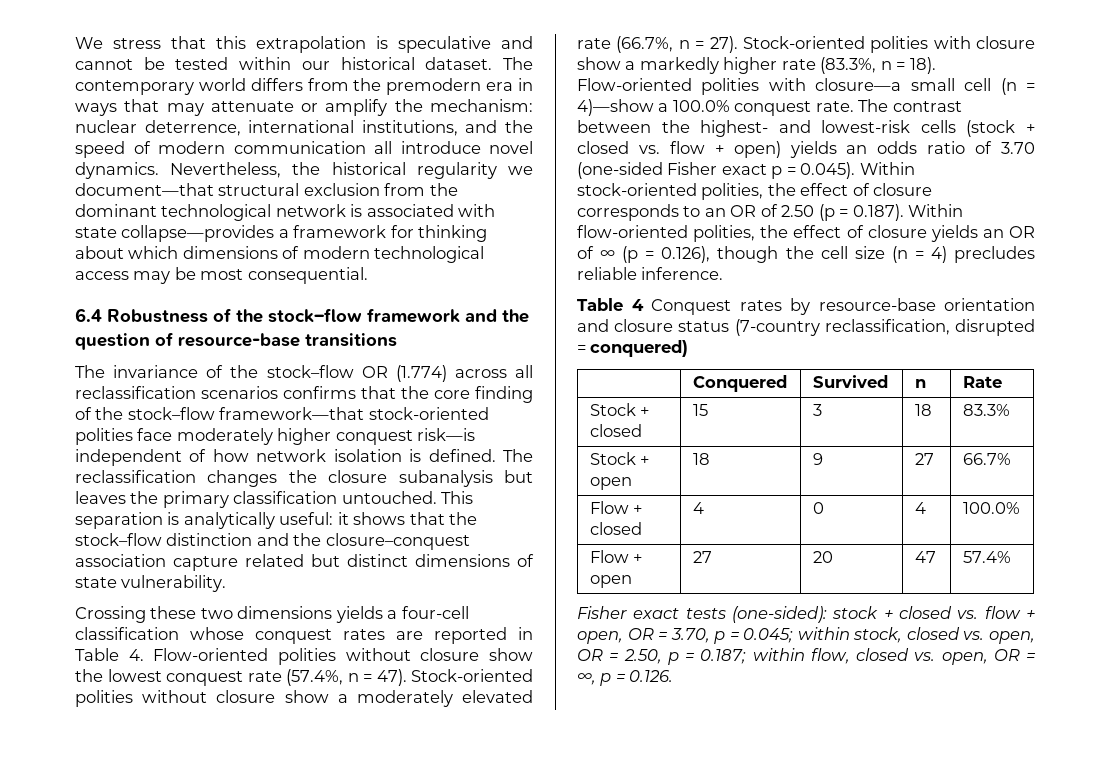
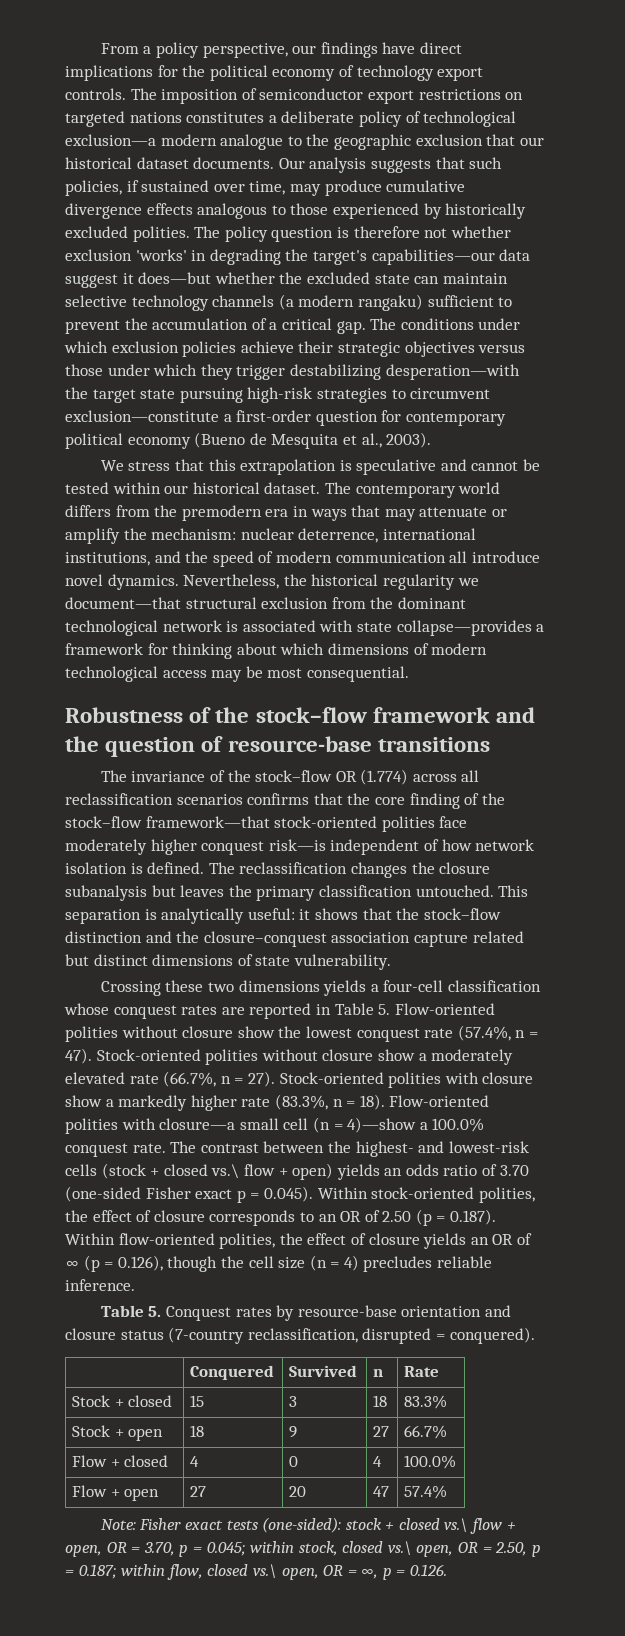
(75, 43) none -> [100,42,462,58] [65,65,484,81] [65,88,524,104] [65,111,517,127] [65,134,544,150] [65,157,503,173] [65,180,466,196] [65,203,527,219] [65,226,511,242] [65,249,531,265] [65,272,508,288] [65,294,513,311] [65,318,521,334] [64,341,526,357] [65,364,520,380] [65,387,491,403] [65,410,506,426] [65,432,432,449] From a policy perspective, our findings have direct implications for the political economy of technology export controls. The imposition of semiconductor export restrictions on targeted nations constitutes a deliberate policy of technological exclusion—a modern analogue to the geographic exclusion that our historical dataset documents. Our analysis suggests that such policies, if sustained over time, may produce cumulative divergence effects analogous to those experienced by historically excluded polities. The policy question is therefore not whether exclusion 'works' in degrading the target's capabilities—our data suggest it does—but whether the excluded state can maintain selective technology channels (a modern rangaku) sufficient to prevent the accumulation of a critical gap. The conditions under which exclusion policies achieve their strategic objectives versus those under which they trigger destabilizing desperation—with the target state pursuing high-risk strategies to circumvent exclusion—constitute a first-order question for contemporary political economy (Bueno de Mesquita et al., 2003). //
[75,308,102,322] 6.4 -> (409, 674) none
[128,649,144,661] 4. -> [378,1004,391,1015] 5.
[638,145,660,154] vs. -> [211,1164,240,1179] vs.\
[631,299,644,311] 4 -> [148,1306,162,1317] 5.
[590,340,689,357] conquered) -> [449,1327,535,1344] conquered).
(1011, 557) none -> [100,1519,136,1530] Note:
[957,610,979,619] vs. -> [444,1518,469,1533] vs.\
[963,631,985,640] vs. -> [387,1541,412,1556] vs.\
[914,652,936,661] vs. -> [252,1564,277,1579] vs.\

